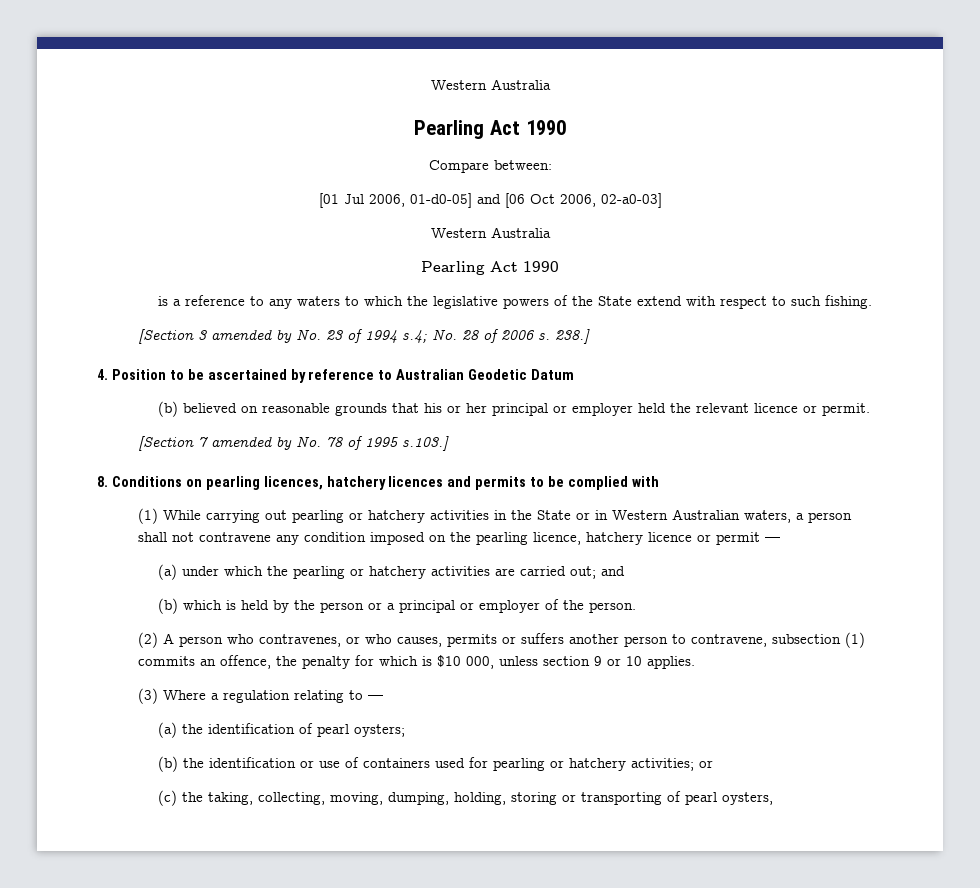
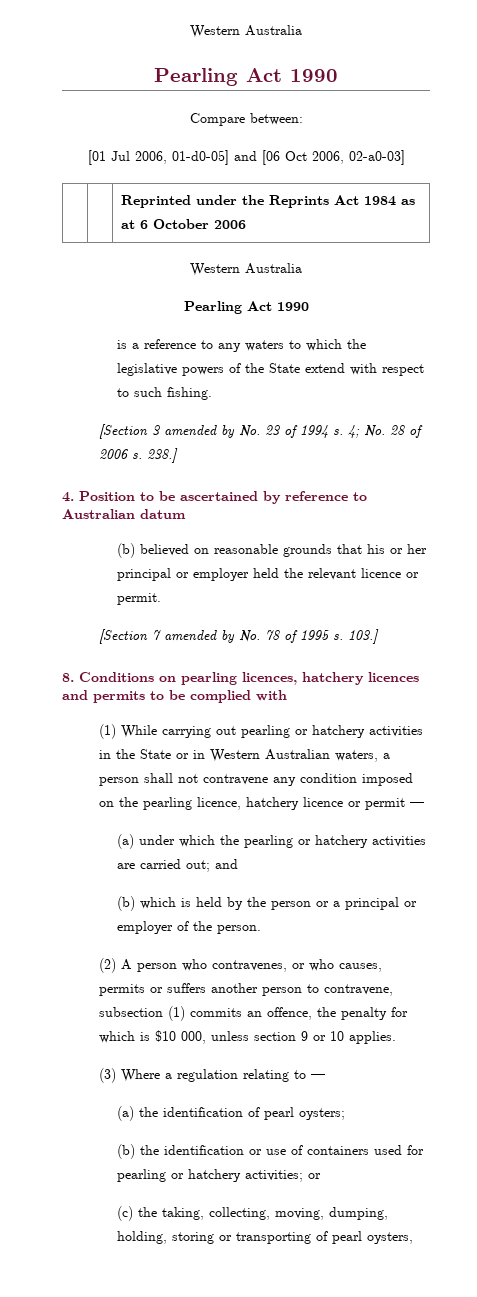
(662, 200) none -> [121,195,416,208] [121,219,247,229] // | | Reprinted under the Reprints Act 1984 as at 6 October 2006
[401,330,427,343] s.4; -> [332,425,360,438] s. 4;
[468,369,575,380] Geodetic Datum -> [140,509,186,519] datum
[401,436,449,451] s.103.] -> [332,629,379,644] s. 103.]

